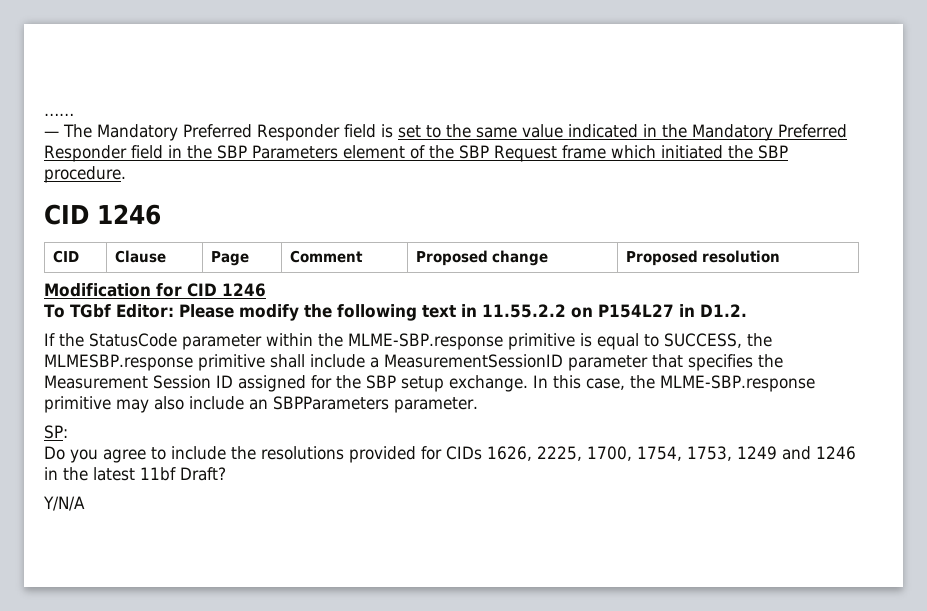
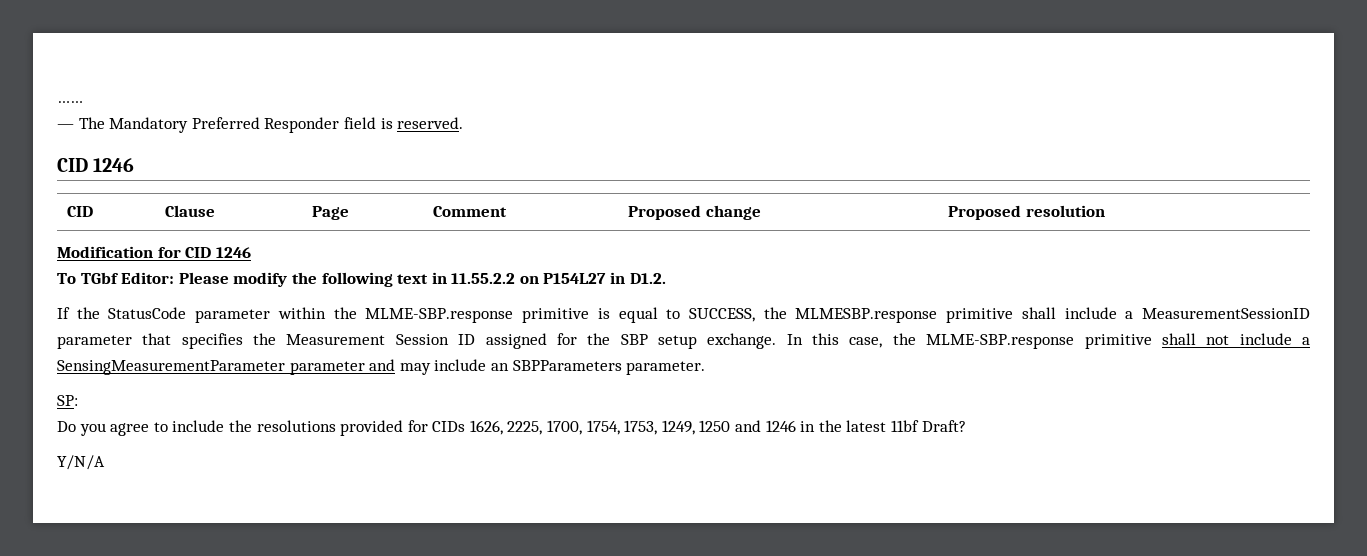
[398,124,847,141] [44,145,788,162] [44,166,126,183] set to the same value indicated in the Mandatory Preferred Responder field in the SBP Parameters element of the SBP Request frame which initiated the SBP procedure. -> [397,117,464,129] reserved.
[116,396,184,413] may also -> [1161,333,1310,345] [57,359,431,375] shall not include a SensingMeasurementParameter parameter and may
[737,446,777,460] 1249 -> [661,420,731,435] 1249, 1250

